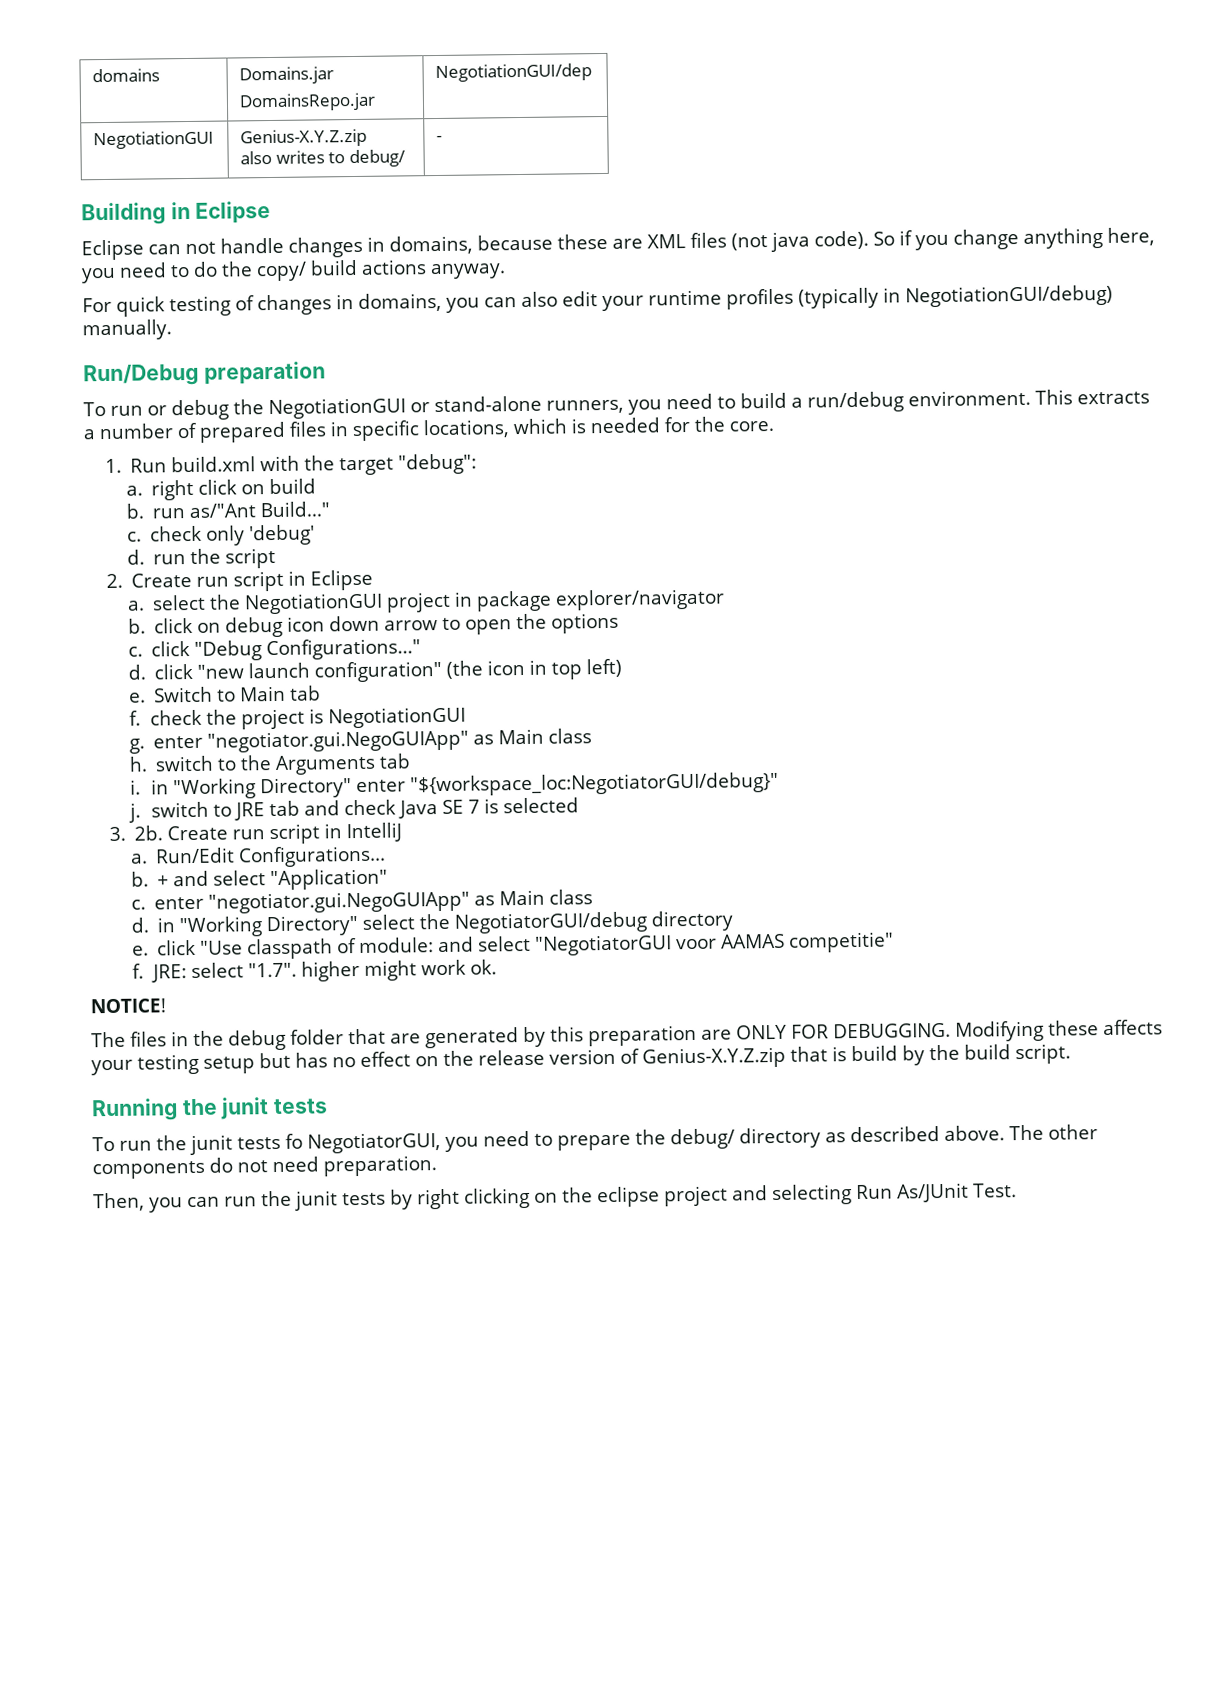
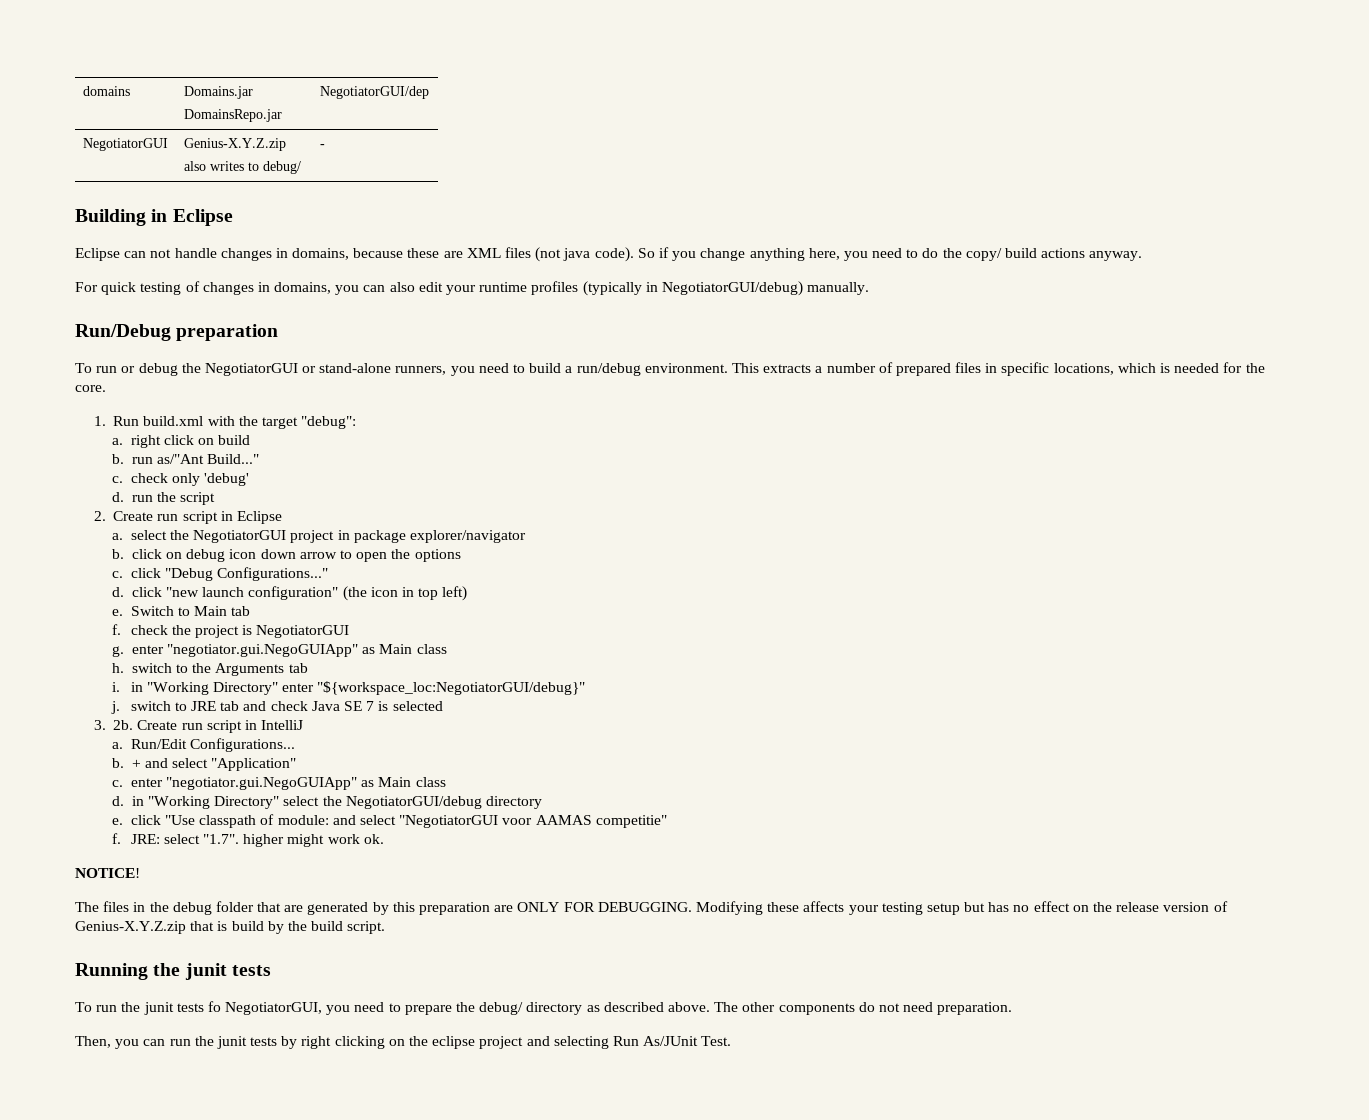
[435,63,593,83] [93,130,215,150] NegotiationGUI/dep // NegotiationGUI -> [319,86,429,99] [82,138,168,151] NegotiatorGUI/dep // NegotiatorGUI
[905,284,1113,308] NegotiationGUI/debug) -> [661,281,803,296] NegotiatorGUI/debug)
[267,397,406,420] NegotiationGUI -> [204,363,298,376] NegotiatorGUI
[244,592,384,615] NegotiationGUI -> [193,530,287,543] NegotiatorGUI
[327,706,466,729] NegotiationGUI -> [256,625,350,638] NegotiatorGUI

